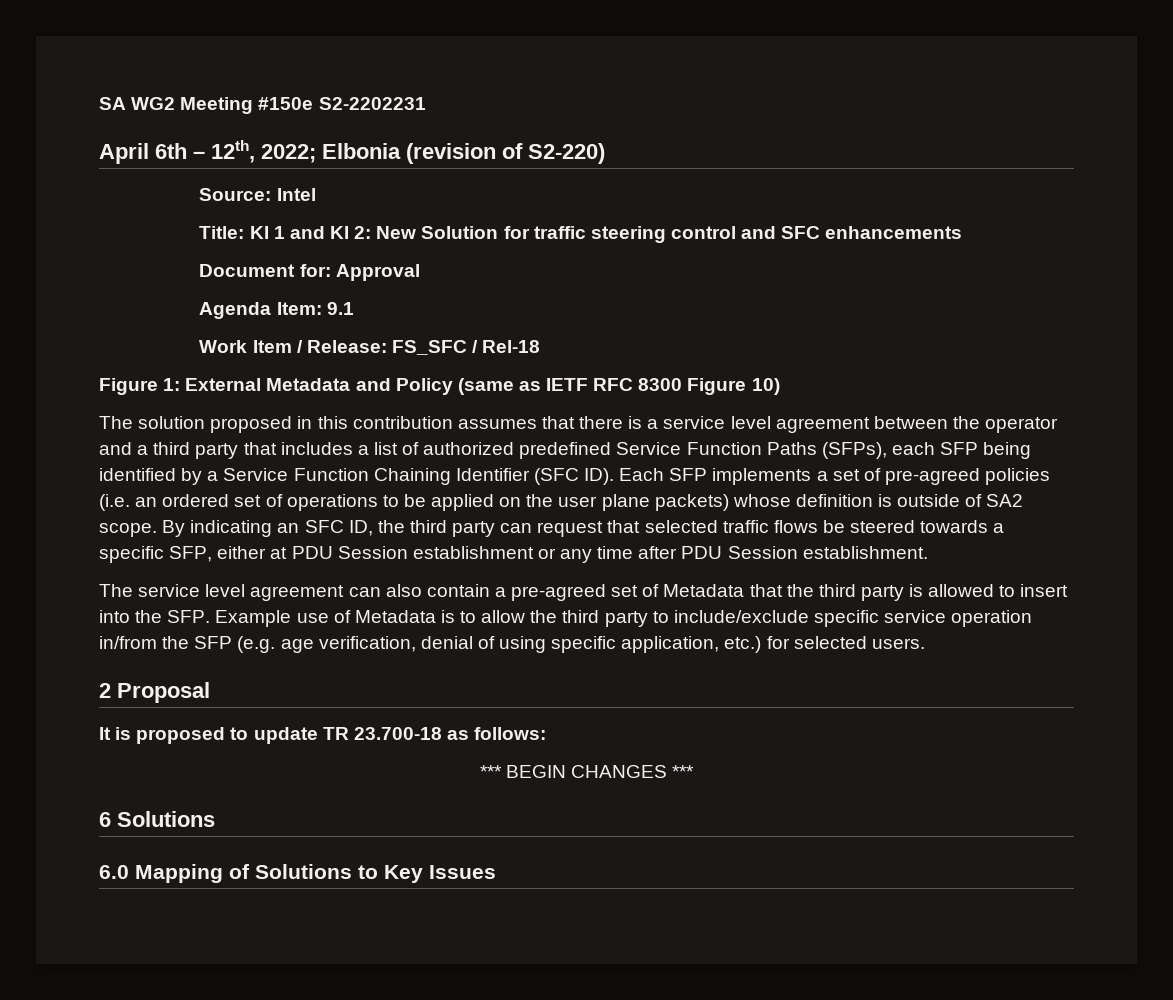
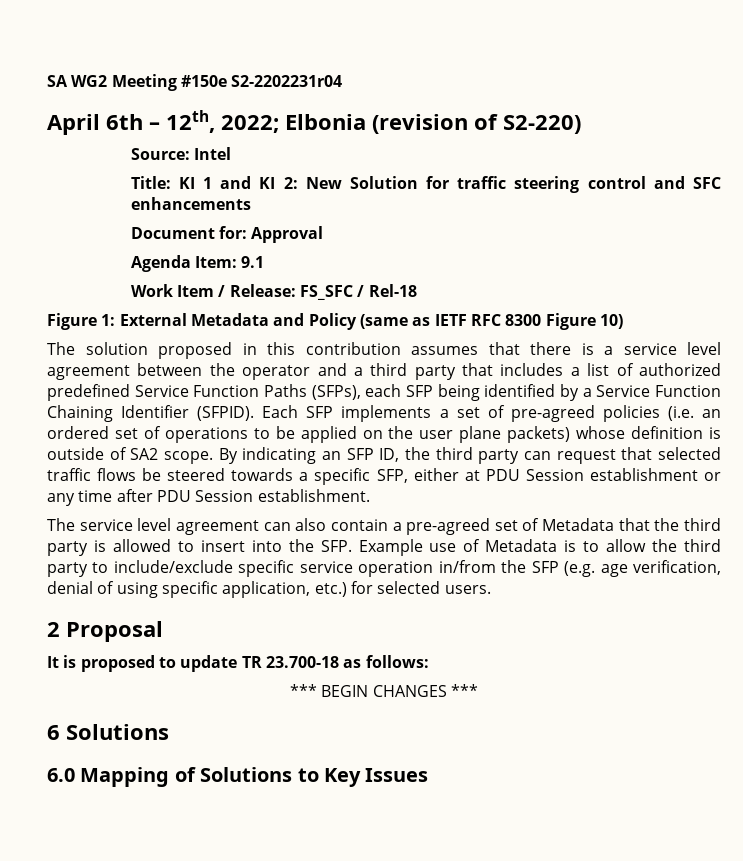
[318,97,426,110] S2-2202231 -> [231,75,343,87] S2-2202231r04
[533,468,615,485] (SFC ID). -> [197,406,255,421] (SFPID).
[304,520,344,533] SFC -> [346,448,374,460] SFP

